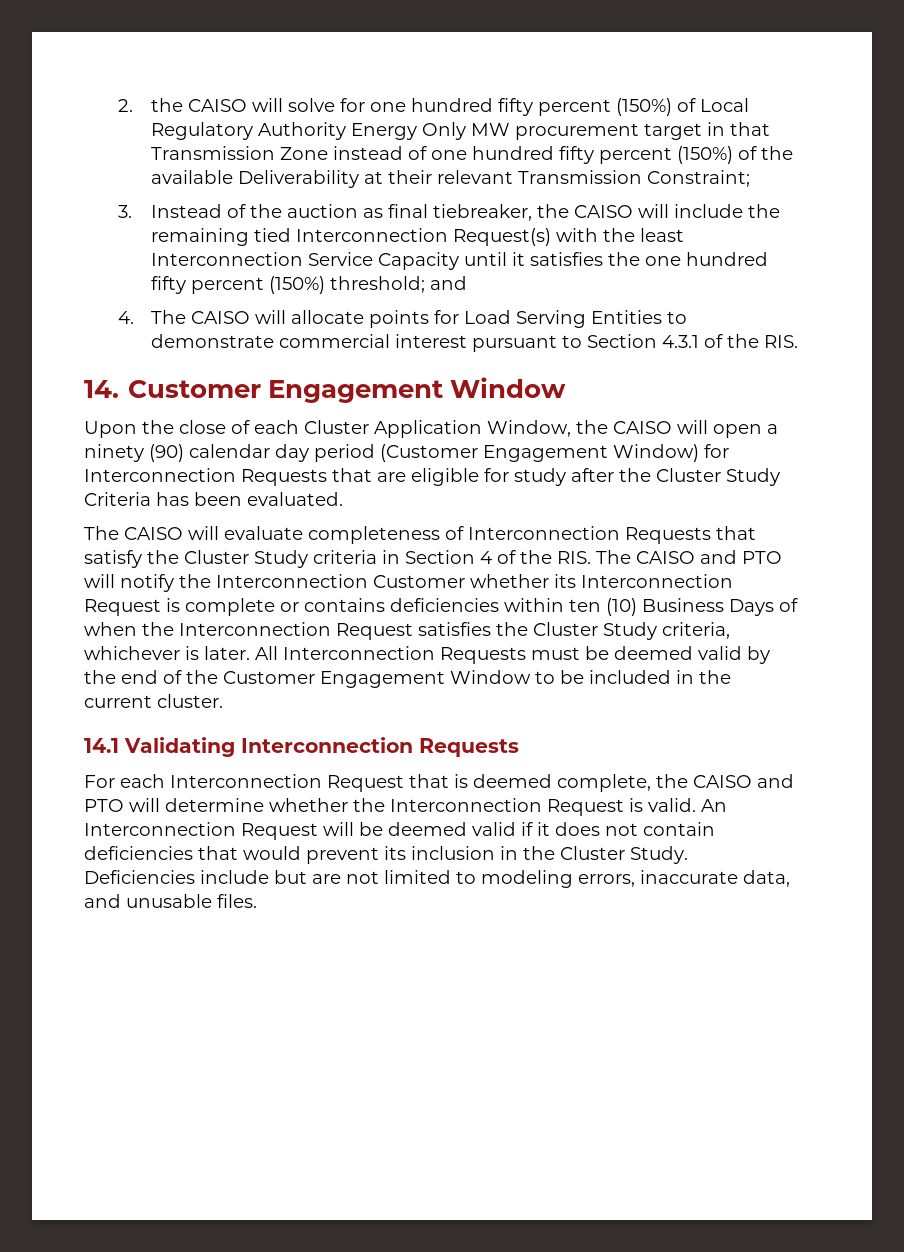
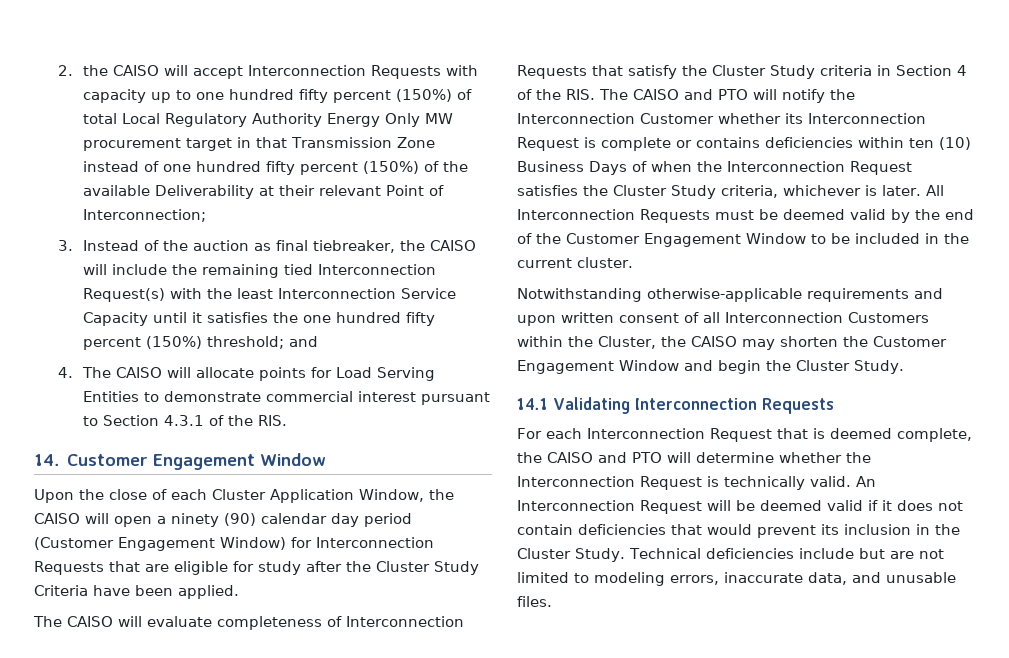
[288,98,697,116] solve for one hundred fifty percent (150%) of -> [192,65,478,79] [82,89,472,103] [82,113,117,124] accept Interconnection Requests with capacity up to one hundred fifty percent (150%) of total
[518,170,751,187] Transmission Constraint; -> [385,185,444,196] [82,209,206,222] Point of Interconnection;
[156,492,343,506] has been evaluated. -> [93,585,239,599] have been applied.
(223, 701) none -> [517,288,943,302] [517,312,929,326] [517,336,947,350] [517,360,904,374] // Notwithstanding otherwise-applicable requirements and upon written consent of all Interconnection Customers within the Cluster, the CAISO may shorten the Customer Engagement Window and begin the Cluster Study.
(643, 805) none -> [724,476,805,490] technically
[84,870,195,884] Deficiencies -> [628,548,794,559] Technical deficiencies

